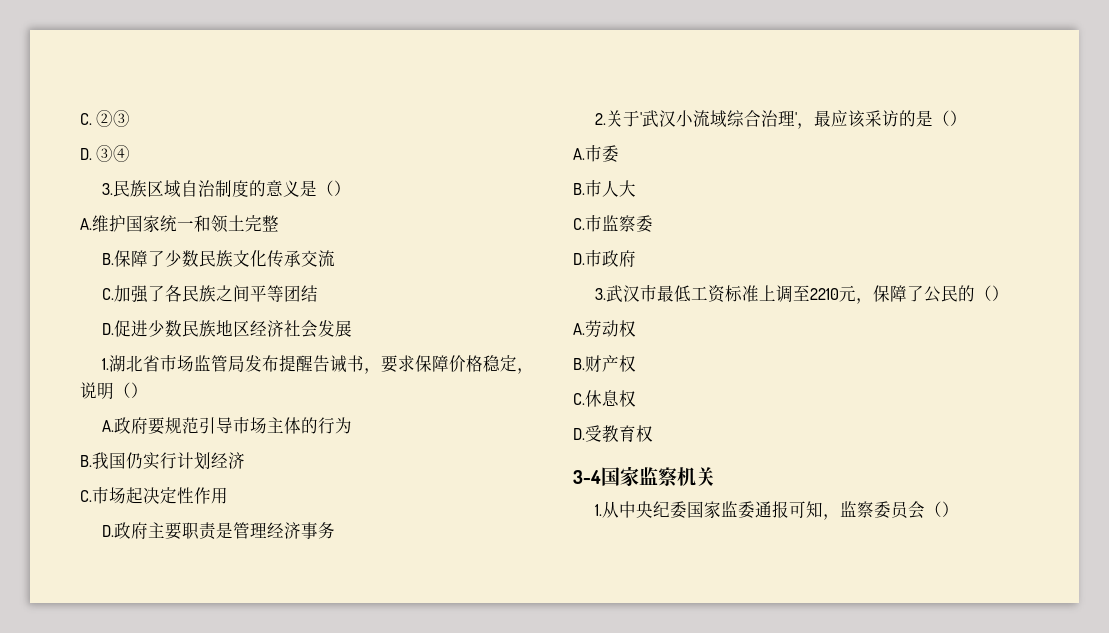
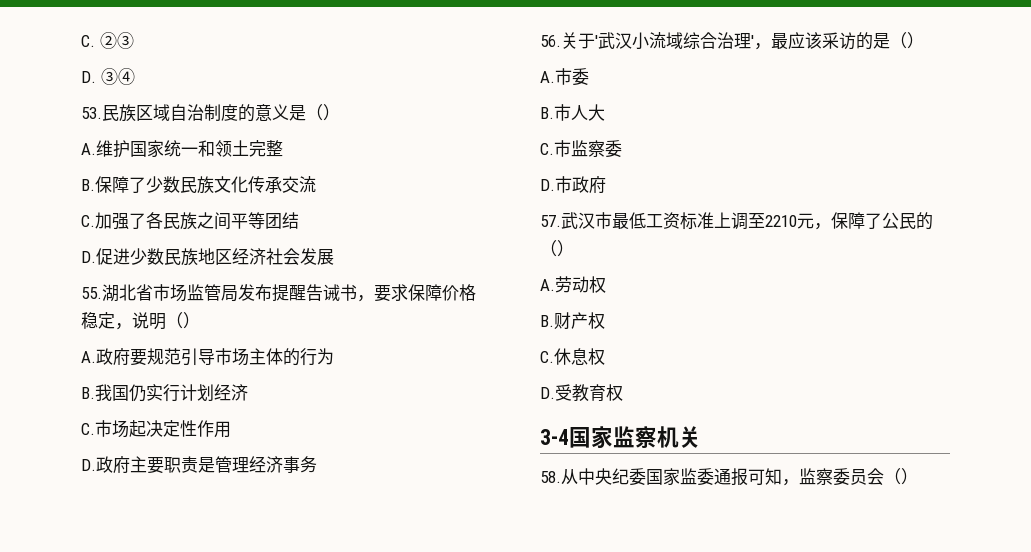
[102,183,114,195] 3. -> [81,107,102,119] 53.
[102,358,110,370] 1. -> [81,287,102,299] 55.
[595,113,607,125] 2. -> [540,35,561,47] 56.
[595,288,607,300] 3. -> [540,215,561,227] 57.
[595,504,603,516] 1. -> [540,471,561,483] 58.

